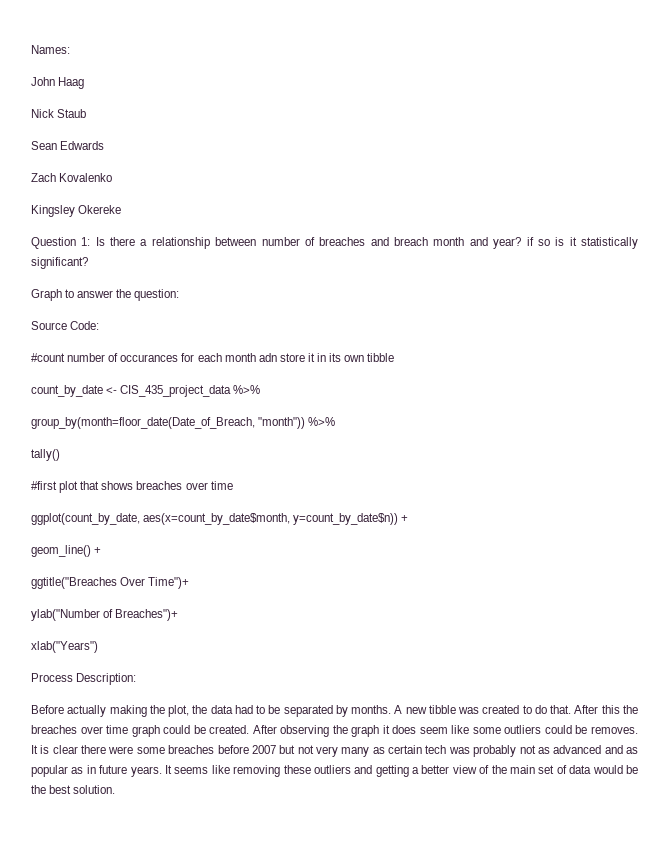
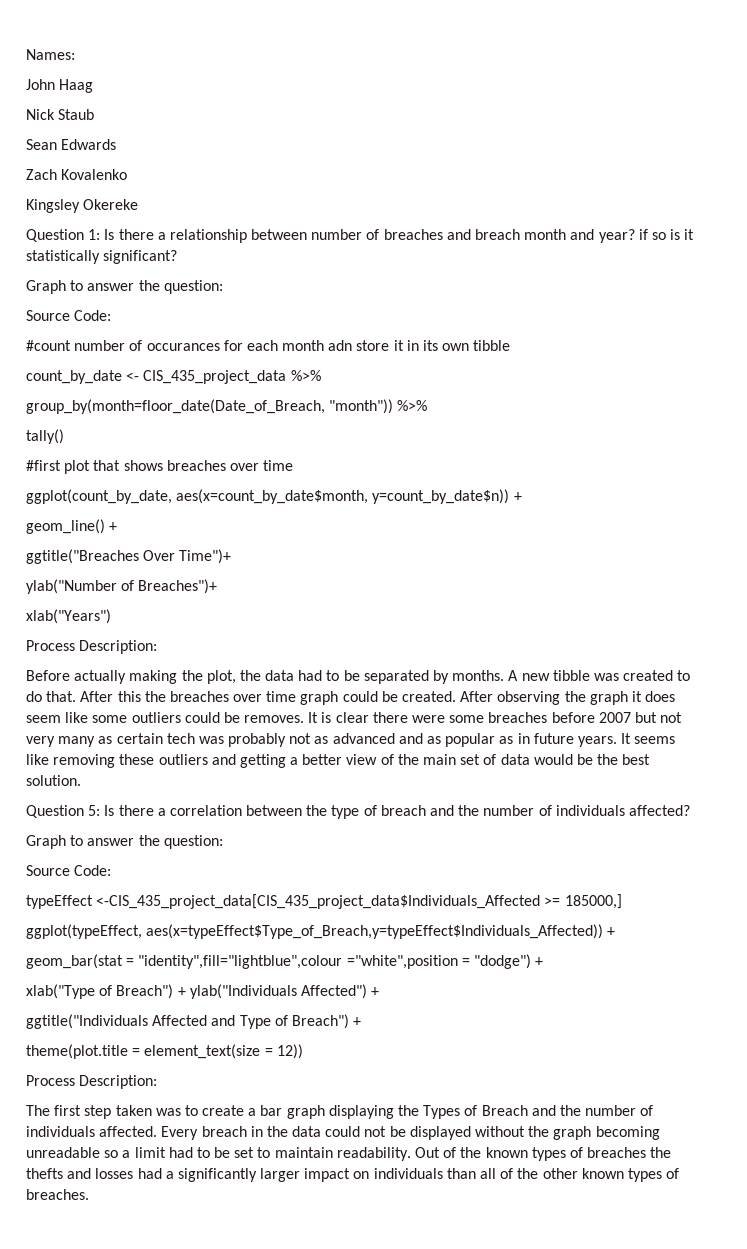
(116, 789) none -> [26,805,690,819] [26,835,223,849] [26,865,112,876] [26,894,622,909] [26,924,616,939] [26,954,544,969] [26,984,380,999] [26,1014,362,1029] [26,1044,303,1059] [26,1075,158,1089] [26,1105,654,1119] [26,1126,660,1140] [26,1147,672,1161] [26,1168,680,1182] [26,1189,89,1200] // Question 5: Is there a correlation between the type of breach and the number of individuals affected? // Graph to answer the question: // Source Code: // typeEffect <-CIS_435_project_data[CIS_435_project_data$Individuals_Affected >= 185000,] // ggplot(typeEffect, aes(x=typeEffect$Type_of_Breach,y=typeEffect$Individuals_Affected)) + // geom_bar(stat = "identity",fill="lightblue",colour ="white",position = "dodge") + // xlab("Type of Breach") + ylab("Individuals Affected") + // ggtitle("Individuals Affected and Type of Breach") + // theme(plot.title = element_text(size = 12)) // Process Description: // The first step taken was to create a bar graph displaying the Types of Breach and the number of individuals affected. Every breach in the data could not be displayed without the graph becoming unreadable so a limit had to be set to maintain readability. Out of the known types of breaches the thefts and losses had a significantly larger impact on individuals than all of the other known types of breaches.

